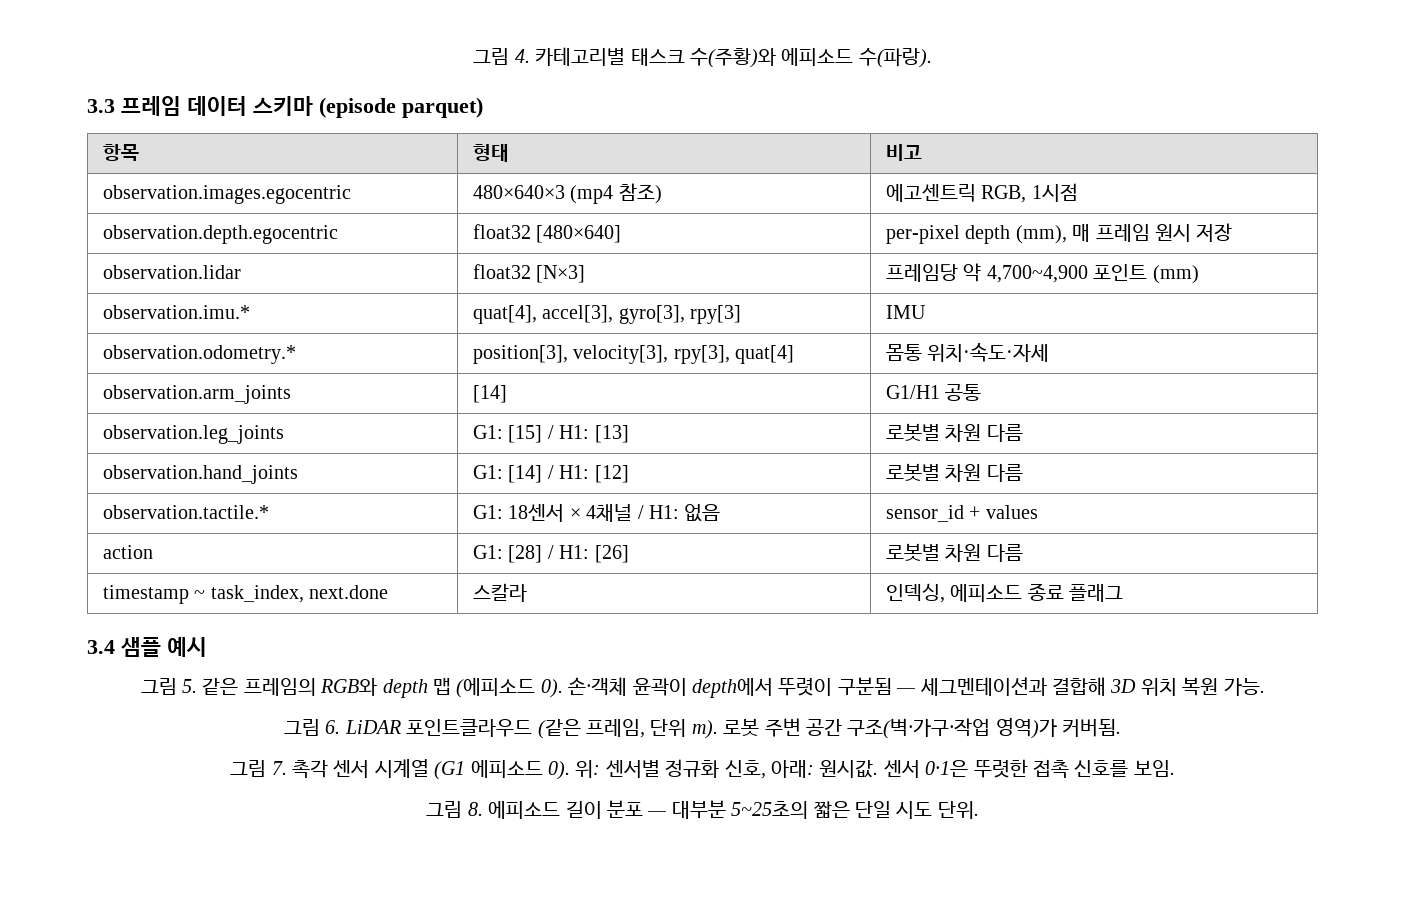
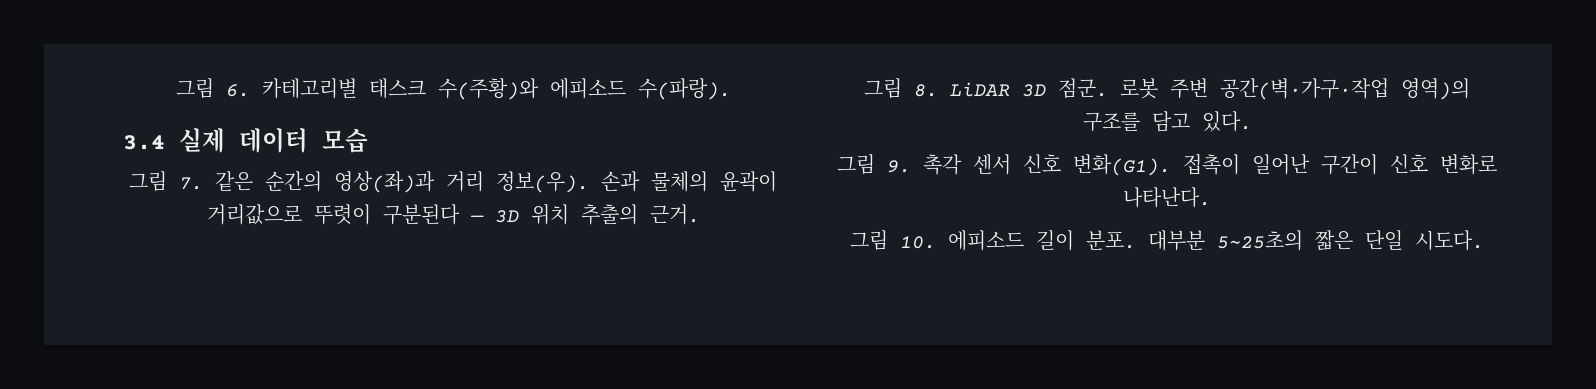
[473,48,530,65] 그림 4. -> [175,78,250,98] 그림 6.
[87,96,483,118] [102,144,139,161] [472,144,509,162] [885,144,922,161] [102,185,351,204] [472,183,662,204] [885,183,1078,203] [102,225,338,244] [472,224,622,243] [885,223,1233,244] [102,265,241,279] [472,264,586,283] [885,263,1199,284] [102,305,250,319] [472,305,742,324] [885,305,926,319] [102,345,296,364] [472,345,795,364] [885,342,1050,362] [102,385,291,404] [472,385,507,403] [885,384,982,401] [102,425,284,444] [472,425,629,443] [885,423,1023,442] [102,465,298,484] [472,465,629,483] [885,463,1023,482] [102,505,269,519] [472,503,721,522] [885,505,1038,522] [102,545,153,559] [472,545,629,563] [885,543,1023,562] [102,585,389,604] [472,583,527,602] [885,583,1124,603] [87,637,207,657] [140,677,1265,698] [283,717,1122,739] [230,759,1175,780] [426,800,667,819] 3.3 프레임 데이터 스키마 (episode parquet) // 항목 | 형태 | 비고 // observation.images.egocentric | 480×640×3 (mp4 참조) | 에고센트릭 RGB, 1시점 // observation.depth.egocentric | float32 [480×640] | per-pixel depth (mm), 매 프레임 원시 저장 // observation.lidar | float32 [N×3] | 프레임당 약 4,700~4,900 포인트 (mm) // observation.imu.* | quat[4], accel[3], gyro[3], rpy[3] | IMU // observation.odometry.* | position[3], velocity[3], rpy[3], quat[4] | 몸통 위치·속도·자세 // observation.arm_joints | [14] | G1/H1 공통 // observation.leg_joints | G1: [15] / H1: [13] | 로봇별 차원 다름 // observation.hand_joints | G1: [14] / H1: [12] | 로봇별 차원 다름 // observation.tactile.* | G1: 18센서 × 4채널 / H1: 없음 | sensor_id + values // action | G1: [28] / H1: [26] | 로봇별 차원 다름 // timestamp ~ task_index, next.done | 스칼라 | 인덱싱, 에피소드 종료 플래그 // 3.4 샘플 예시 // 그림 5. 같은 프레임의 RGB와 depth 맵 (에피소드 0). 손·객체 윤곽이 depth에서 뚜렷이 구분됨 — 세그멘테이션과 결합해 3D 위치 복원 가능. // 그림 6. LiDAR 포인트클라우드 (같은 프레임, 단위 m). 로봇 주변 공간 구조(벽·가구·작업 영역)가 커버됨. // 그림 7. 촉각 센서 시계열 (G1 에피소드 0). 위: 센서별 정규화 신호, 아래: 원시값. 센서 0·1은 뚜렷한 접촉 신호를 보임. // 그림 8. 에피소드 길이 분포 — -> [123,128,368,153] [129,171,777,193] [206,204,700,225] [864,78,1470,100] [1082,111,1252,132] [837,154,1497,176] [1123,187,1211,208] [850,230,1136,251] 3.4 실제 데이터 모습 // 그림 7. 같은 순간의 영상(좌)과 거리 정보(우). 손과 물체의 윤곽이 거리값으로 뚜렷이 구분된다 — 3D 위치 추출의 근거. // 그림 8. LiDAR 3D 점군. 로봇 주변 공간(벽·가구·작업 영역)의 구조를 담고 있다. // 그림 9. 촉각 센서 신호 변화(G1). 접촉이 일어난 구간이 신호 변화로 나타난다. // 그림 10. 에피소드 길이 분포.
[896,801,979,819] 시도 단위. -> [1415,230,1484,251] 시도다.

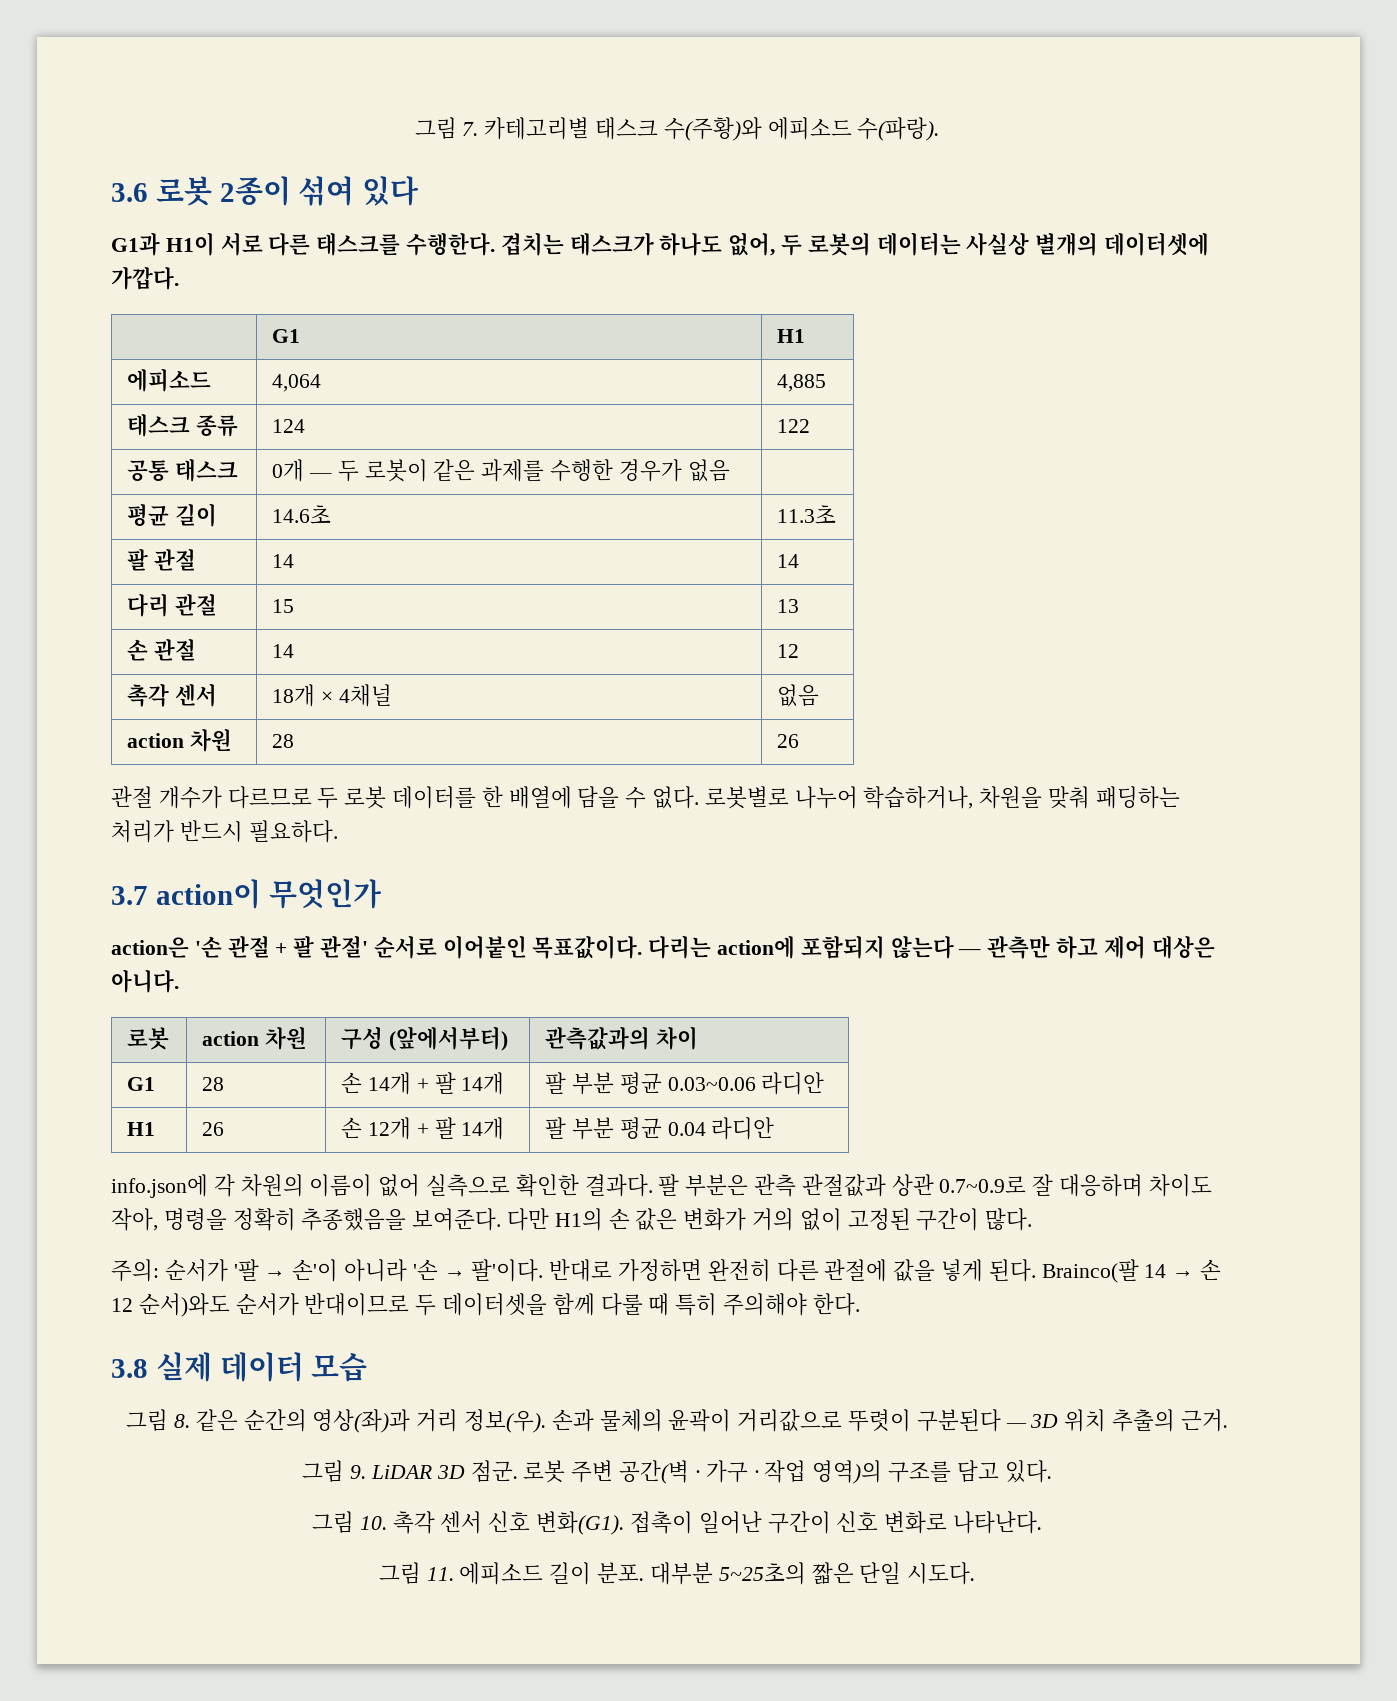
[175,78,250,98] 그림 6. -> [414,117,479,139] 그림 7.
[123,135,165,150] 3.4 -> [111,176,420,206] [111,232,1210,256] [111,266,179,290] [272,329,301,343] [777,329,806,343] [127,368,212,392] [272,374,322,392] [777,374,827,392] [127,414,238,437] [272,419,306,433] [777,419,811,433] [127,459,238,482] [272,459,730,482] [127,503,217,527] [272,505,332,524] [777,505,837,524] [127,549,196,571] [272,554,295,568] [777,554,800,568] [127,594,217,617] [272,599,295,613] [777,599,800,613] [127,639,196,661] [272,644,295,658] [777,644,800,658] [127,684,217,707] [272,684,392,707] [777,684,820,707] [127,729,232,752] [272,734,295,748] [777,734,800,748] [111,786,1180,809] [111,820,338,843] [111,879,382,909] [111,935,1215,959] [111,969,179,993] [127,1027,170,1050] [202,1027,307,1050] [341,1026,508,1051] [545,1026,698,1050] [127,1077,156,1091] [202,1077,225,1091] [341,1072,505,1095] [545,1072,825,1095] [127,1122,156,1136] [202,1122,225,1136] [341,1117,505,1140] [545,1117,775,1140] [111,1174,1212,1198] [111,1208,1033,1231] [111,1259,1222,1283] [111,1293,860,1317] [111,1359,148,1378] 3.6 로봇 2종이 섞여 있다 // G1과 H1이 서로 다른 태스크를 수행한다. 겹치는 태스크가 하나도 없어, 두 로봇의 데이터는 사실상 별개의 데이터셋에 가깝다. // | G1 | H1 // 에피소드 | 4,064 | 4,885 // 태스크 종류 | 124 | 122 // 공통 태스크 | 0개 — 두 로봇이 같은 과제를 수행한 경우가 없음 | // 평균 길이 | 14.6초 | 11.3초 // 팔 관절 | 14 | 14 // 다리 관절 | 15 | 13 // 손 관절 | 14 | 12 // 촉각 센서 | 18개 × 4채널 | 없음 // action 차원 | 28 | 26 // 관절 개수가 다르므로 두 로봇 데이터를 한 배열에 담을 수 없다. 로봇별로 나누어 학습하거나, 차원을 맞춰 패딩하는 처리가 반드시 필요하다. // 3.7 action이 무엇인가 // action은 '손 관절 + 팔 관절' 순서로 이어붙인 목표값이다. 다리는 action에 포함되지 않는다 — 관측만 하고 제어 대상은 아니다. // 로봇 | action 차원 | 구성 (앞에서부터) | 관측값과의 차이 // G1 | 28 | 손 14개 + 팔 14개 | 팔 부분 평균 0.03~0.06 라디안 // H1 | 26 | 손 12개 + 팔 14개 | 팔 부분 평균 0.04 라디안 // info.json에 각 차원의 이름이 없어 실측으로 확인한 결과다. 팔 부분은 관측 관절값과 상관 0.7~0.9로 잘 대응하며 차이도 작아, 명령을 정확히 추종했음을 보여준다. 다만 H1의 손 값은 변화가 거의 없이 고정된 구간이 많다. // 주의: 순서가 '팔 → 손'이 아니라 '손 → 팔'이다. 반대로 가정하면 완전히 다른 관절에 값을 넣게 된다. Brainco(팔 14 → 손 12 순서)와도 순서가 반대이므로 두 데이터셋을 함께 다룰 때 특히 주의해야 한다. // 3.8
[179,177,203,190] 7. -> [173,1414,190,1428] 8.
[914,84,938,97] 8. -> [350,1465,367,1479] 9.
[1220,78,1389,100] 공간(벽·가구·작업 -> [619,1460,807,1484] 공간(벽 · 가구 · 작업
[887,160,911,173] 9. -> [359,1516,387,1530] 10.
[900,236,936,249] 10. -> [426,1567,454,1581] 11.

